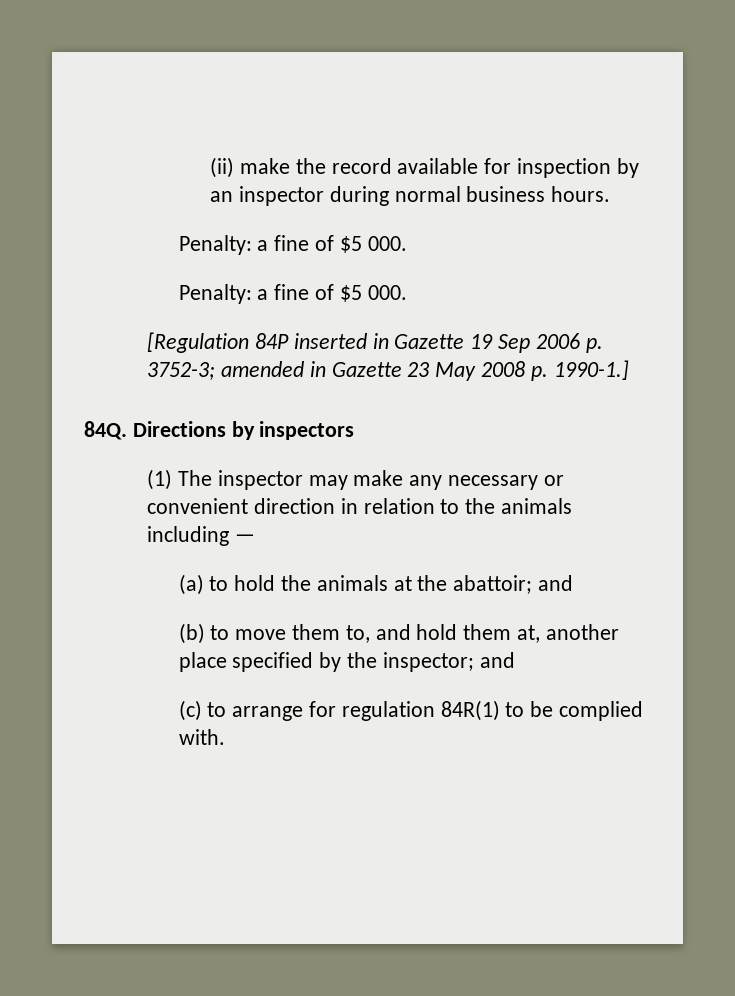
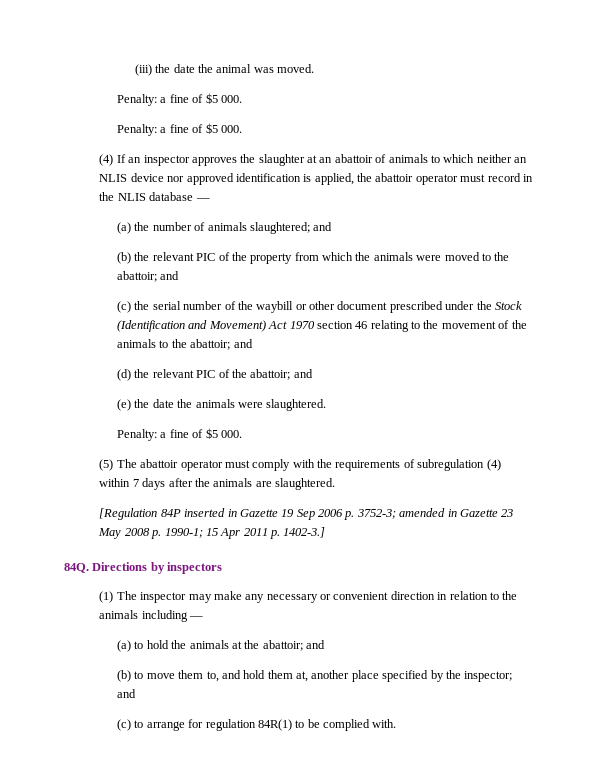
[210,157,639,178] [210,186,611,206] (ii) make the record available for inspection by an inspector during normal business hours. -> [134,64,315,76] (iii) the date the animal was moved.
(407, 292) none -> [99,154,528,166] [99,173,533,185] [99,192,210,201] [117,222,333,234] [117,252,510,264] [117,271,180,282] [117,301,522,313] [117,320,527,332] [117,339,253,350] [117,369,313,381] [117,399,327,411] [117,428,242,441] [99,459,501,471] [99,478,336,490] // (4) If an inspector approves the slaughter at an abattoir of animals to which neither an NLIS device nor approved identification is applied, the abattoir operator must record in the NLIS database — // (a) the number of animals slaughtered; and // (b) the relevant PIC of the property from which the animals were moved to the abattoir; and // (c) the serial number of the waybill or other document prescribed under the Stock (Identification and Movement) Act 1970 section 46 relating to the movement of the animals to the abattoir; and // (d) the relevant PIC of the abattoir; and // (e) the date the animals were slaughtered. // Penalty: a fine of $5 000. // (5) The abattoir operator must comply with the requirements of subregulation (4) within 7 days after the animals are slaughtered.
[553,360,629,380] 1990-1.] -> [164,527,326,539] 1990-1; 15 Apr 2011 p. 1402-3.]

